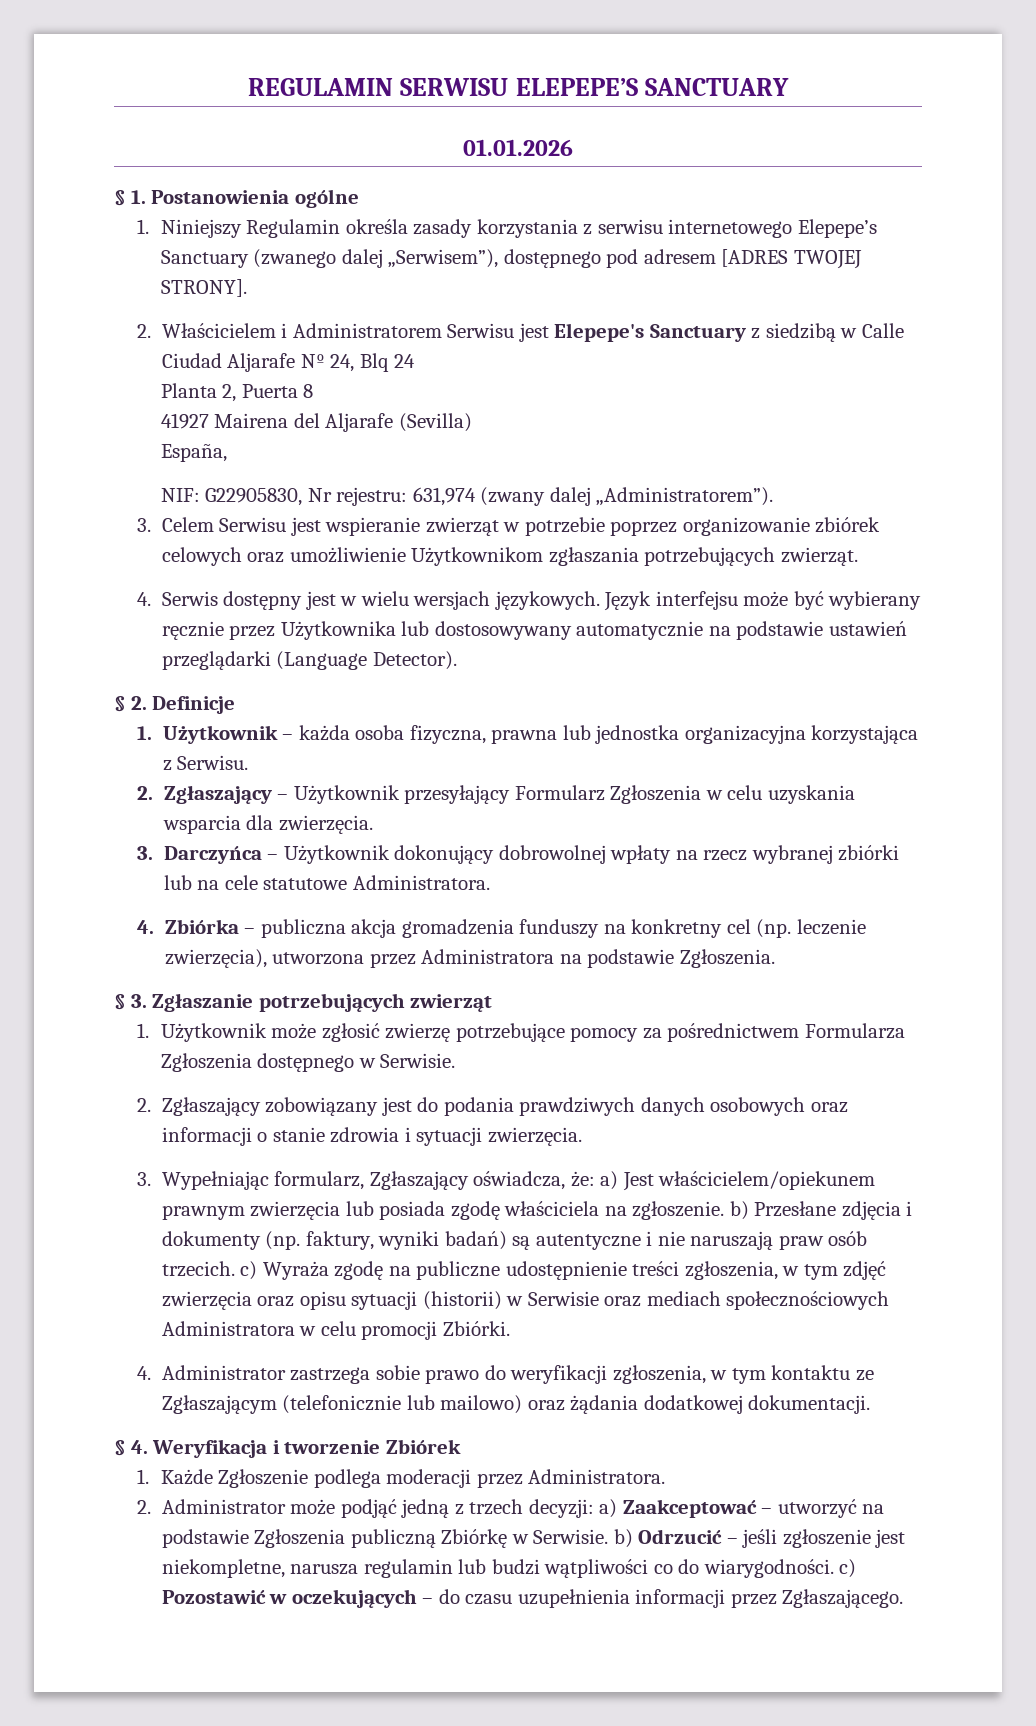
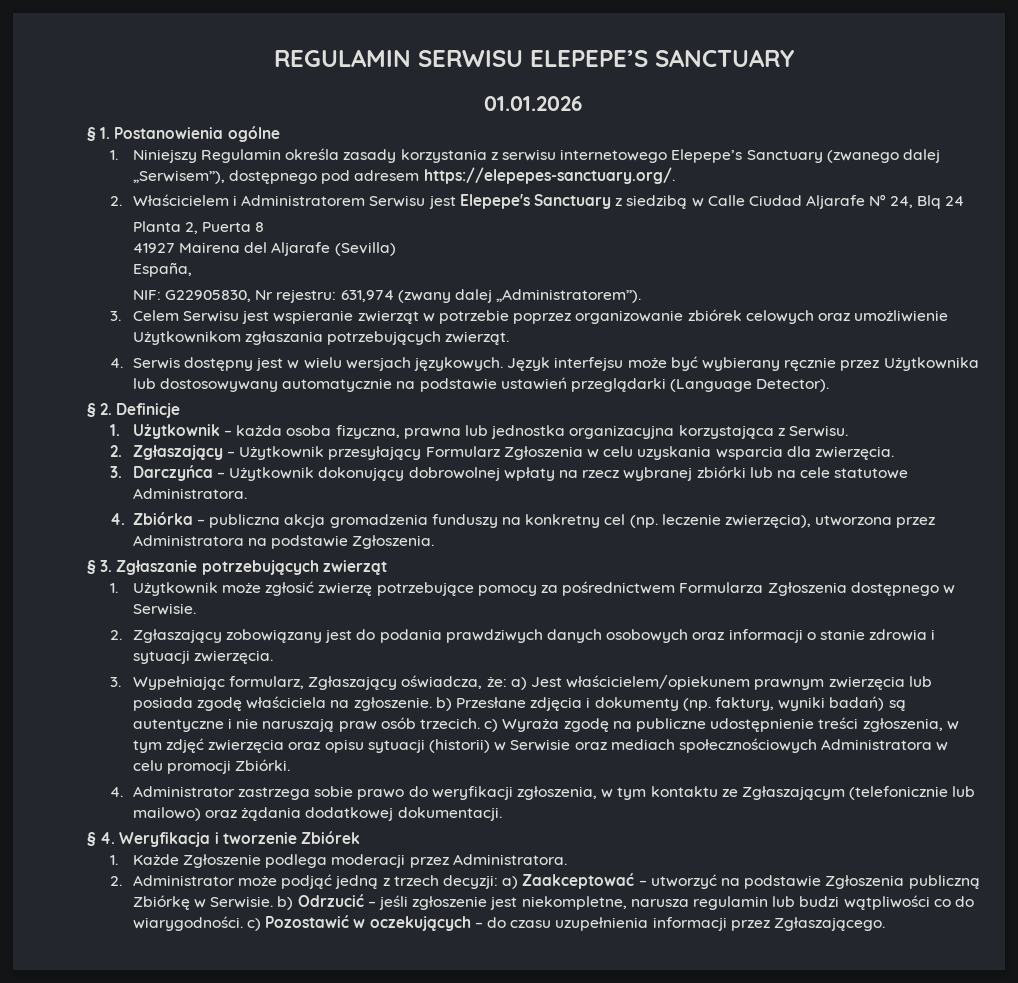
[721,249,862,269] [160,279,247,297] [ADRES TWOJEJ STRONY]. -> [423,167,675,184] https://elepepes-sanctuary.org/.

